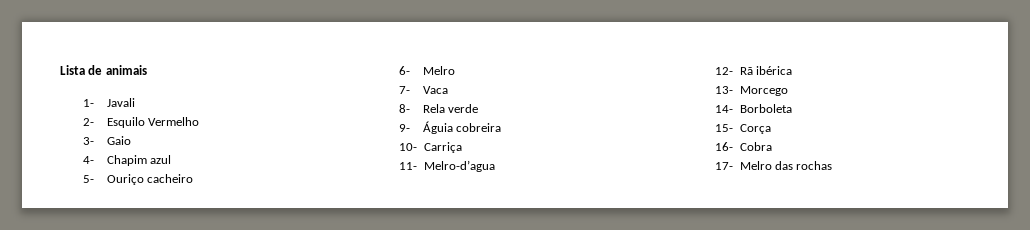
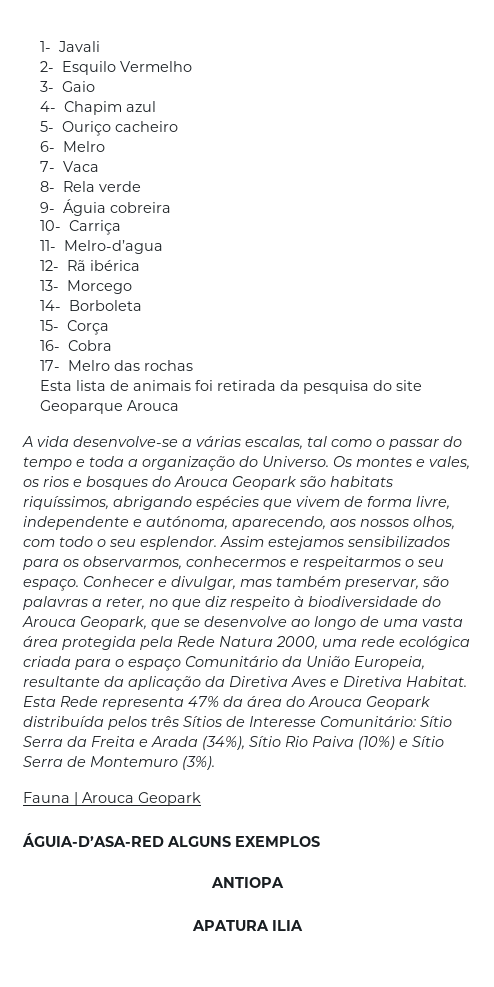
[60,65,147,75] Lista de animais // -> (40, 46) none
(833, 165) none -> [40,380,423,394] [40,400,180,414] [22,436,462,450] [23,456,470,471] [23,476,393,490] [23,496,450,510] [23,516,455,530] [23,536,450,550] [23,556,444,570] [23,576,449,591] [23,596,441,610] [22,616,463,630] [23,636,470,650] [23,656,425,671] [23,676,467,691] [23,696,431,710] [23,716,452,730] [23,736,444,750] [23,756,215,770] [23,792,201,806] [22,833,320,847] [210,877,284,888] [191,920,303,931] // Esta lista de animais foi retirada da pesquisa do site Geoparque Arouca // A vida desenvolve-se a várias escalas, tal como o passar do tempo e toda a organização do Universo. Os montes e vales, os rios e bosques do Arouca Geopark são habitats riquíssimos, abrigando espécies que vivem de forma livre, independente e autónoma, aparecendo, aos nossos olhos, com todo o seu esplendor. Assim estejamos sensibilizados para os observarmos, conhecermos e respeitarmos o seu espaço. Conhecer e divulgar, mas também preservar, são palavras a reter, no que diz respeito à biodiversidade do Arouca Geopark, que se desenvolve ao longo de uma vasta área protegida pela Rede Natura 2000, uma rede ecológica criada para o espaço Comunitário da União Europeia, resultante da aplicação da Diretiva Aves e Diretiva Habitat. Esta Rede representa 47% da área do Arouca Geopark distribuída pelos três Sítios de Interesse Comunitário: Sítio Serra da Freita e Arada (34%), Sítio Rio Paiva (10%) e Sítio Serra de Montemuro (3%). // Fauna | Arouca Geopark // ÁGUIA-D’ASA-RED ALGUNS EXEMPLOS // ANTIOPA // APATURA ILIA

